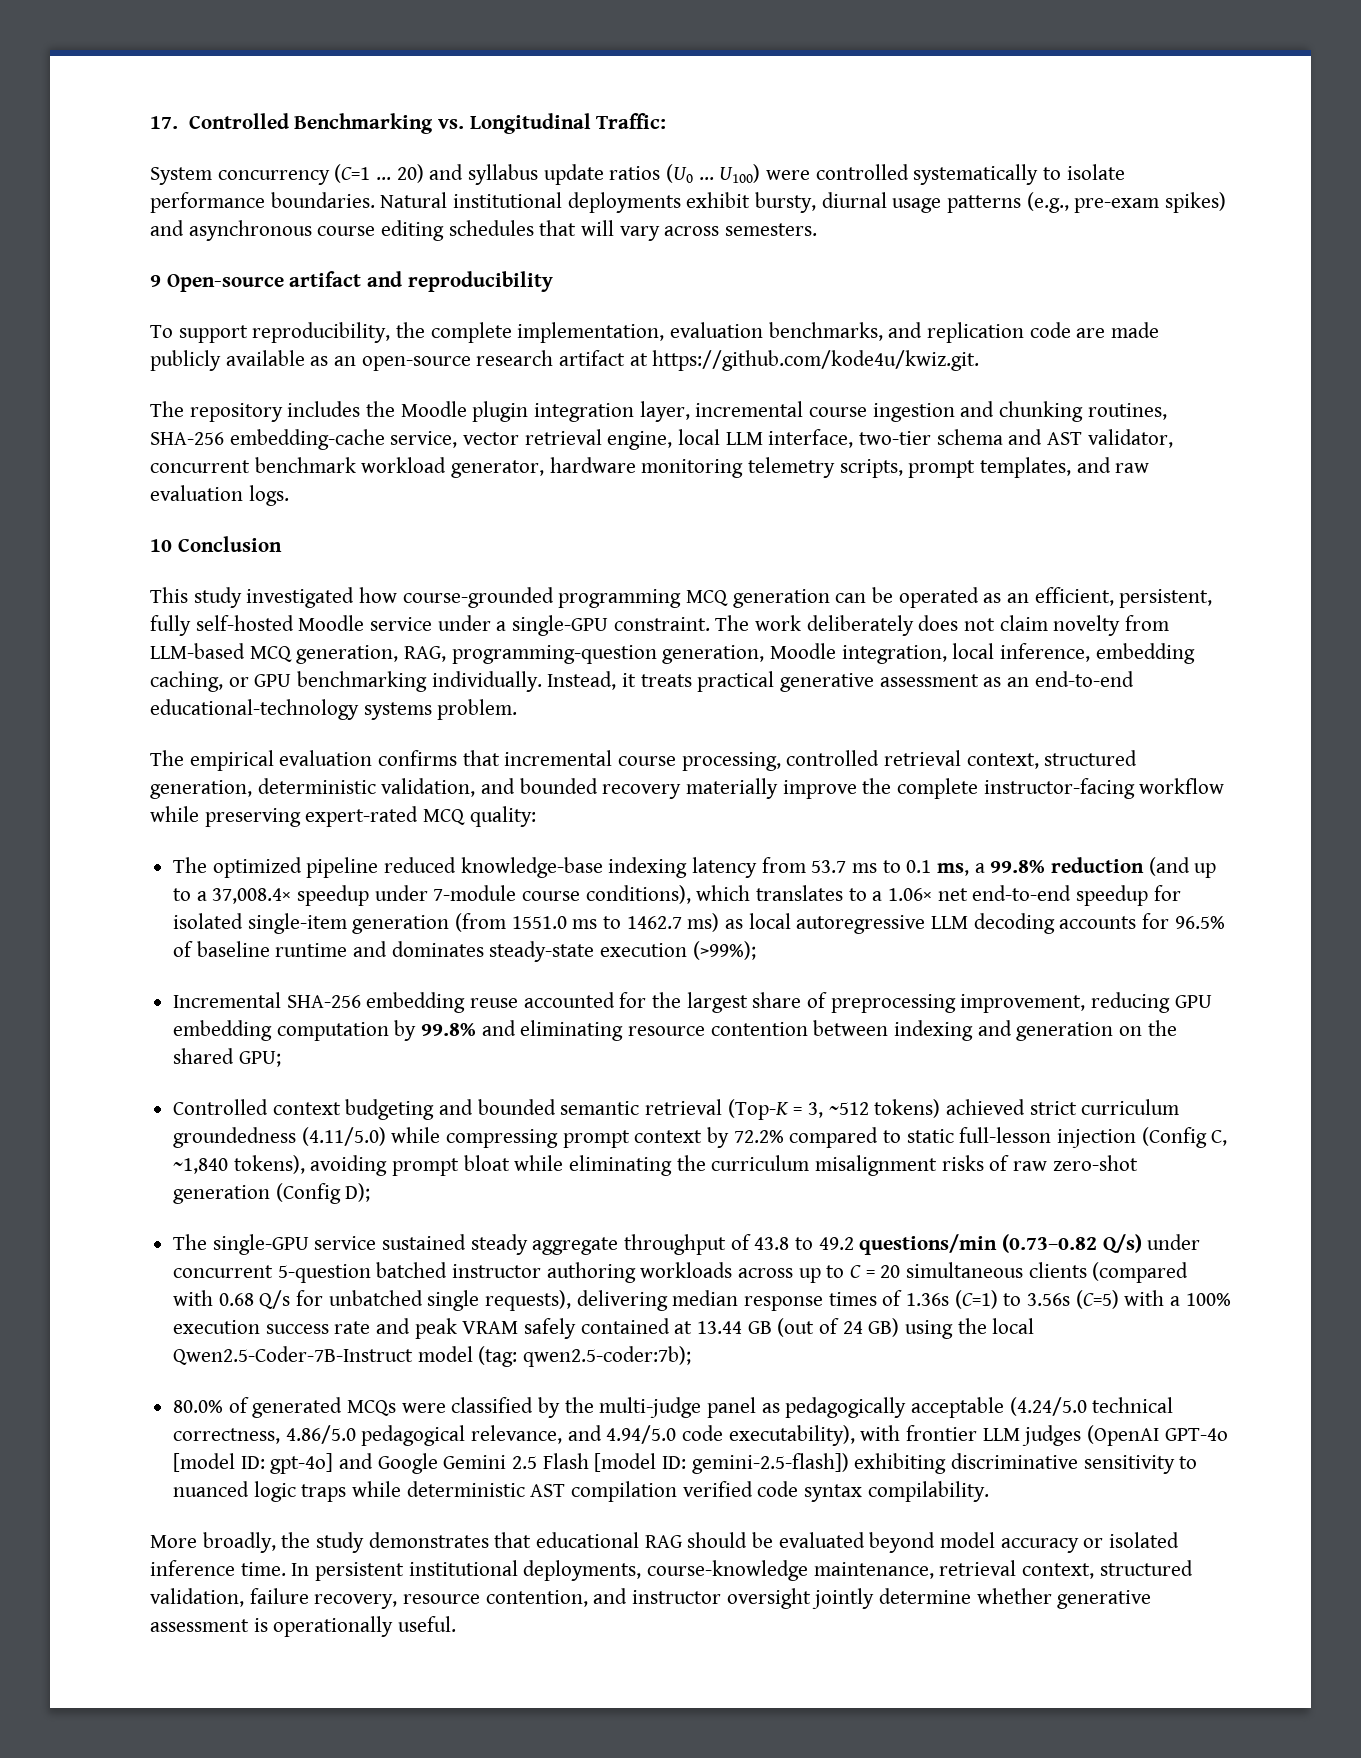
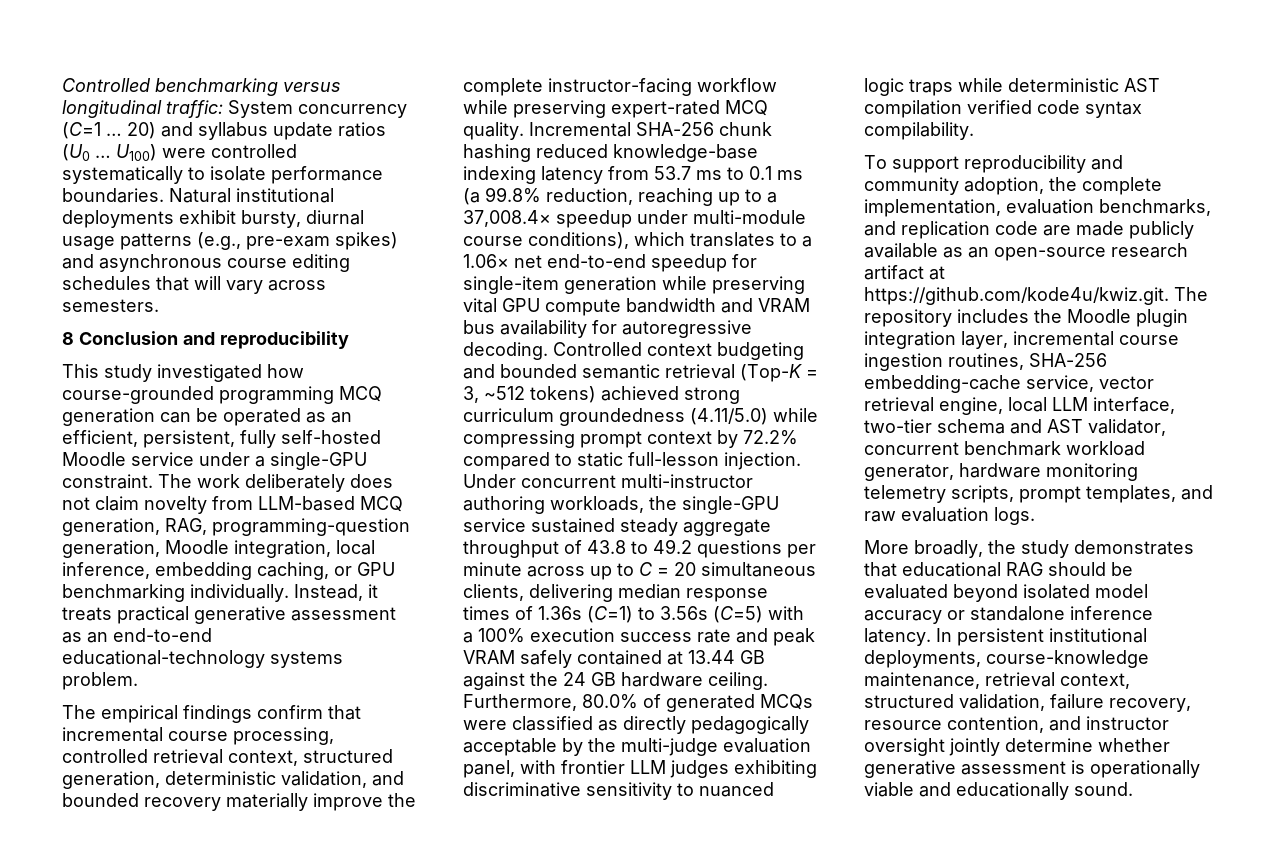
[150,113,667,134] 17. Controlled Benchmarking vs. Longitudinal Traffic: // -> [62,78,341,96] [62,100,223,118] Controlled benchmarking versus longitudinal traffic:
[150,271,362,292] 9 Open-source artifact -> [62,331,178,345] 8 Conclusion
[150,322,1160,343] [150,350,980,371] [150,401,1167,422] [150,429,1173,450] [150,457,1150,478] [150,485,289,506] [150,536,282,552] // To support reproducibility, the complete implementation, evaluation benchmarks, and replication code are made publicly available as an open-source research artifact at https://github.com/kode4u/kwiz.git. // The repository includes the Moodle plugin integration layer, incremental course ingestion and chunking routines, SHA-256 embedding-cache service, vector retrieval engine, local LLM interface, two-tier schema and AST validator, concurrent benchmark workload generator, hardware monitoring telemetry scripts, prompt templates, and raw evaluation logs. // 10 Conclusion -> (349, 340) none
[279,750,458,766] evaluation confirms -> [183,705,323,723] findings confirm
[469,806,536,827] [173,857,379,878] quality: // The optimized pipeline -> [463,122,772,140] [463,144,531,162] quality. Incremental SHA-256 chunk hashing
[937,857,1190,876] ms, a 99.8% reduction (and -> [777,170,803,180] [463,187,713,206] ms (a 99.8% reduction, reaching
[433,885,517,901] 7-module -> [693,210,806,224] multi-module
[173,913,244,929] isolated -> (757, 261) none
[455,913,1225,934] [173,941,756,962] [173,992,1212,1013] [173,1020,1177,1041] [173,1048,281,1067] (from 1551.0 ms to 1462.7 ms) as local autoregressive LLM decoding accounts for 96.5% of baseline runtime and dominates steady-state execution (>99%); // Incremental SHA-256 embedding reuse accounted for the largest share of preprocessing improvement, reducing GPU embedding computation by 99.8% and eliminating resource contention between indexing and generation on the shared GPU; // -> [662,276,805,294] [463,298,810,316] [463,320,752,338] [463,342,548,360] while preserving vital GPU compute bandwidth and VRAM bus availability for autoregressive decoding.
[1029,1101,1077,1115] strict -> [684,387,740,404] strong
[1057,1127,1228,1148] [173,1155,1138,1176] [173,1183,371,1204] [173,1234,208,1250] injection (Config C, ~1,840 tokens), avoiding prompt bloat while eliminating the curriculum misalignment risks of raw zero-shot generation (Config D); // The -> [724,452,801,470] [463,474,753,488] [463,496,677,514] injection. Under concurrent multi-instructor authoring workloads, the
[859,1234,1201,1255] [173,1262,733,1283] questions/min (0.73–0.82 Q/s) under concurrent 5-question batched instructor authoring workloads -> [697,540,816,558] [463,562,522,576] questions per minute
[1028,1262,1189,1283] [173,1290,572,1311] clients (compared with 0.68 Q/s for unbatched single requests), -> [463,584,524,601] clients,
[777,1318,1035,1339] [173,1346,692,1367] (out of 24 GB) using the local Qwen2.5-Coder-7B-Instruct model (tag: qwen2.5-coder:7b); // -> [463,672,768,690] [463,694,577,711] against the 24 GB hardware ceiling. Furthermore,
[538,1397,1174,1418] [173,1425,1228,1446] [173,1453,849,1474] by the multi-judge panel as pedagogically acceptable (4.24/5.0 technical correctness, 4.86/5.0 pedagogical relevance, and 4.94/5.0 code executability), with frontier LLM judges (OpenAI GPT-4o [model ID: gpt-4o] and Google Gemini 2.5 Flash [model ID: gemini-2.5-flash]) -> [598,716,809,734] [463,738,811,756] [463,760,729,778] as directly pedagogically acceptable by the multi-judge evaluation panel, with frontier LLM judges
(989, 1491) none -> [864,155,1123,173] [864,177,1162,195] [864,199,1211,217] [864,221,1194,239] [864,243,1188,261] [864,265,945,280] [864,287,1208,305] [864,309,1188,327] [864,331,1179,349] [864,353,1107,371] [864,375,1154,393] [864,397,1175,415] [864,419,1166,436] [864,441,1145,456] [864,463,1138,481] [864,485,1213,503] [864,507,1035,525] // To support reproducibility and community adoption, the complete implementation, evaluation benchmarks, and replication code are made publicly available as an open-source research artifact at https://github.com/kode4u/kwiz.git. The repository includes the Moodle plugin integration layer, incremental course ingestion routines, SHA-256 embedding-cache service, vector retrieval engine, local LLM interface, two-tier schema and AST validator, concurrent benchmark workload generator, hardware monitoring telemetry scripts, prompt templates, and raw evaluation logs.
(936, 1542) none -> [1023,584,1090,599] isolated
[1109,1532,1180,1548] [150,1560,286,1576] isolated inference time. -> [970,606,1153,621] [864,628,931,646] standalone inference latency.
[398,1616,457,1632] useful. -> [864,782,1133,800] viable and educationally sound.

